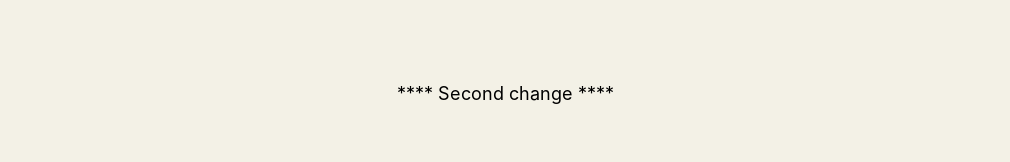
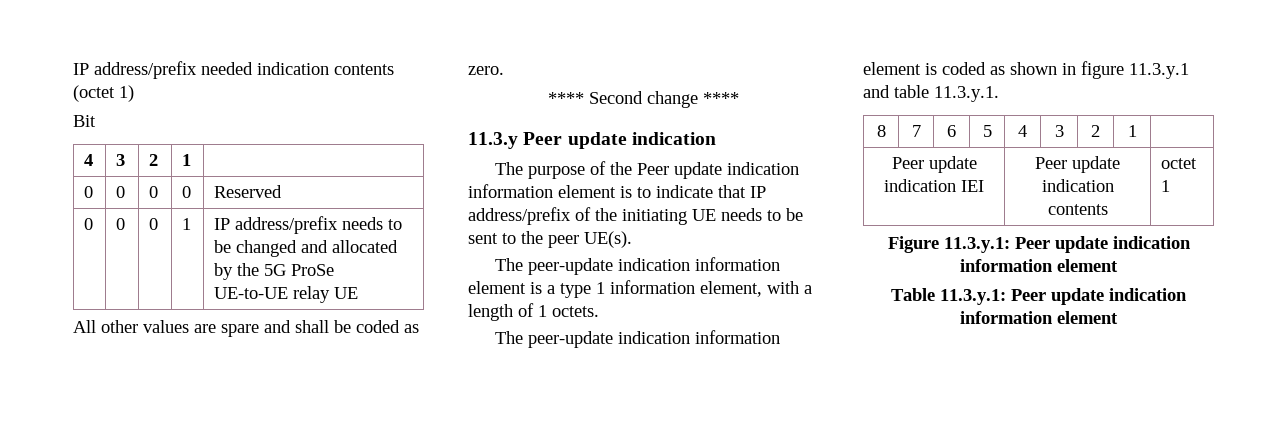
[396,86,614,104] **** Second change **** -> [73,61,394,79] [73,85,134,102] [73,115,96,127] [84,154,94,166] [116,154,126,166] [149,154,159,166] [182,154,192,166] [84,186,94,198] [116,186,126,198] [149,186,159,198] [182,186,192,198] [214,185,283,198] [84,218,94,230] [116,218,126,230] [149,218,159,230] [182,218,192,230] [214,216,403,234] [214,240,399,257] [214,263,335,280] [214,286,359,303] [73,320,419,337] [468,66,504,75] [548,91,739,108] [468,132,716,149] [495,161,800,179] [468,184,766,198] [468,207,803,225] [468,231,632,248] [495,257,781,275] [468,280,812,298] [468,303,599,321] [495,330,781,348] [863,61,1189,79] [863,85,999,102] [876,125,886,137] [911,125,921,137] [947,125,956,137] [982,125,992,137] [1018,125,1027,137] [1054,125,1064,137] [1091,125,1100,137] [1127,125,1137,137] [891,156,977,173] [884,179,984,192] [1035,156,1120,173] [1041,179,1114,192] [1047,204,1108,215] [1161,158,1198,169] [1161,180,1171,192] [887,236,1191,253] [960,259,1118,272] [891,288,1187,305] [960,311,1118,324] IP address/prefix needed indication contents (octet 1) // Bit // 4 | 3 | 2 | 1 | // 0 | 0 | 0 | 0 | Reserved // 0 | 0 | 0 | 1 | IP address/prefix needs to be changed and allocated by the 5G ProSe UE-to-UE relay UE // All other values are spare and shall be coded as zero. // **** Second change **** // 11.3.y Peer update indication // The purpose of the Peer update indication information element is to indicate that IP address/prefix of the initiating UE needs to be sent to the peer UE(s). // The peer-update indication information element is a type 1 information element, with a length of 1 octets. // The peer-update indication information element is coded as shown in figure 11.3.y.1 and table 11.3.y.1. // 8 | 7 | 6 | 5 | 4 | 3 | 2 | 1 | // Peer update indication IEI | Peer update indication contents | octet 1 // Figure 11.3.y.1: Peer update indication information element // Table 11.3.y.1: Peer update indication information element

